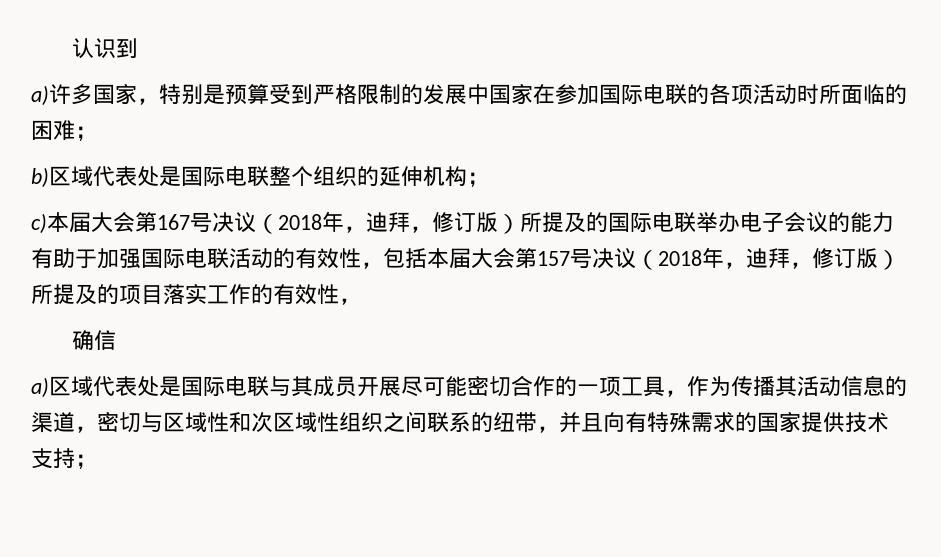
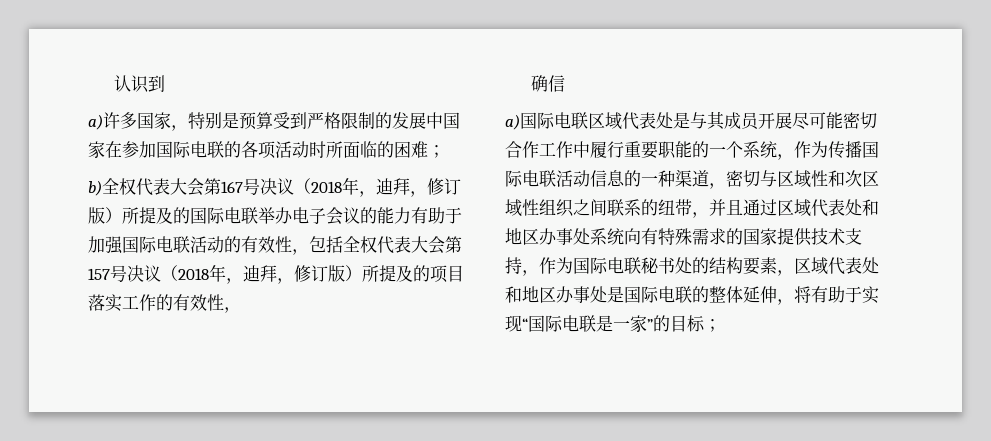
[49,166,489,187] [31,212,91,234] 区域代表处是国际电联整个组织的延伸机构； // c)本届 -> [102,178,170,196] 全权代表
[427,248,471,269] 本届 -> [343,236,411,254] 全权代表
[49,376,269,397] 区域代表处是国际电联 -> [520,112,690,130] 国际电联区域代表处是
[555,376,665,397] 的一项工具 -> [539,141,777,159] 工作中履行重要职能的一个系统
[775,376,797,397] 其 -> [862,141,879,158] [505,170,556,187] 国际电联
(907, 386) none -> [641,170,675,187] 一种
(603, 422) none -> [743,199,879,217] [505,228,624,245] 通过区域代表处和地区办事处系统
(75, 458) none -> [522,257,879,276] [505,286,879,305] [505,315,705,333] ，作为国际电联秘书处的结构要素，区域代表处和地区办事处是国际电联的整体延伸，将有助于实现“国际电联是一家”的目标

